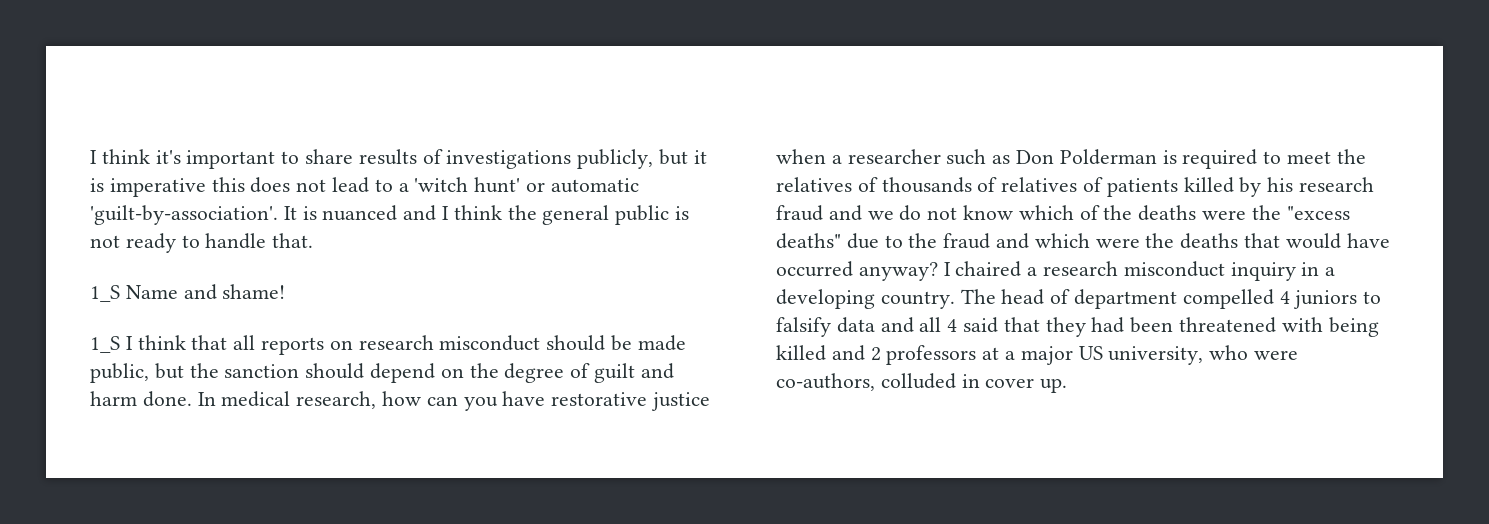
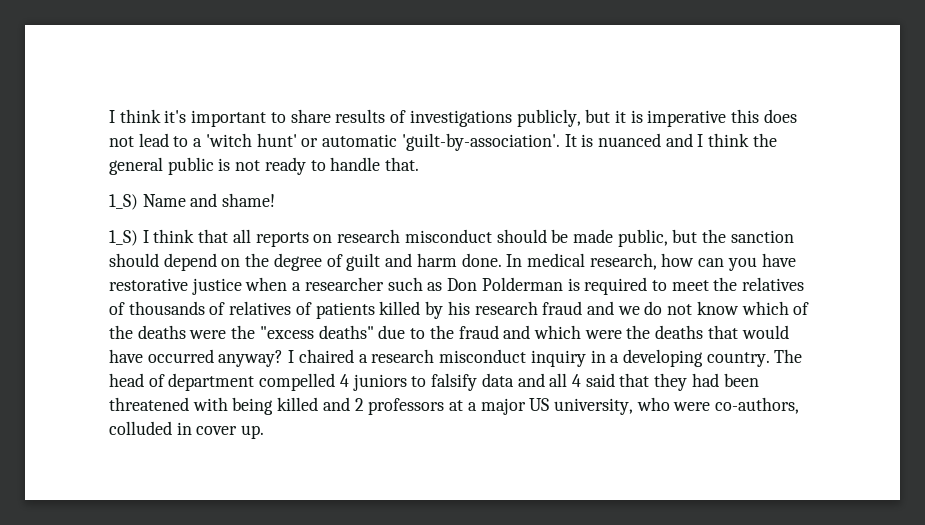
[90,285,120,302] 1_S -> [109,194,138,210] 1_S)
[90,336,120,353] 1_S -> [109,230,138,246] 1_S)

